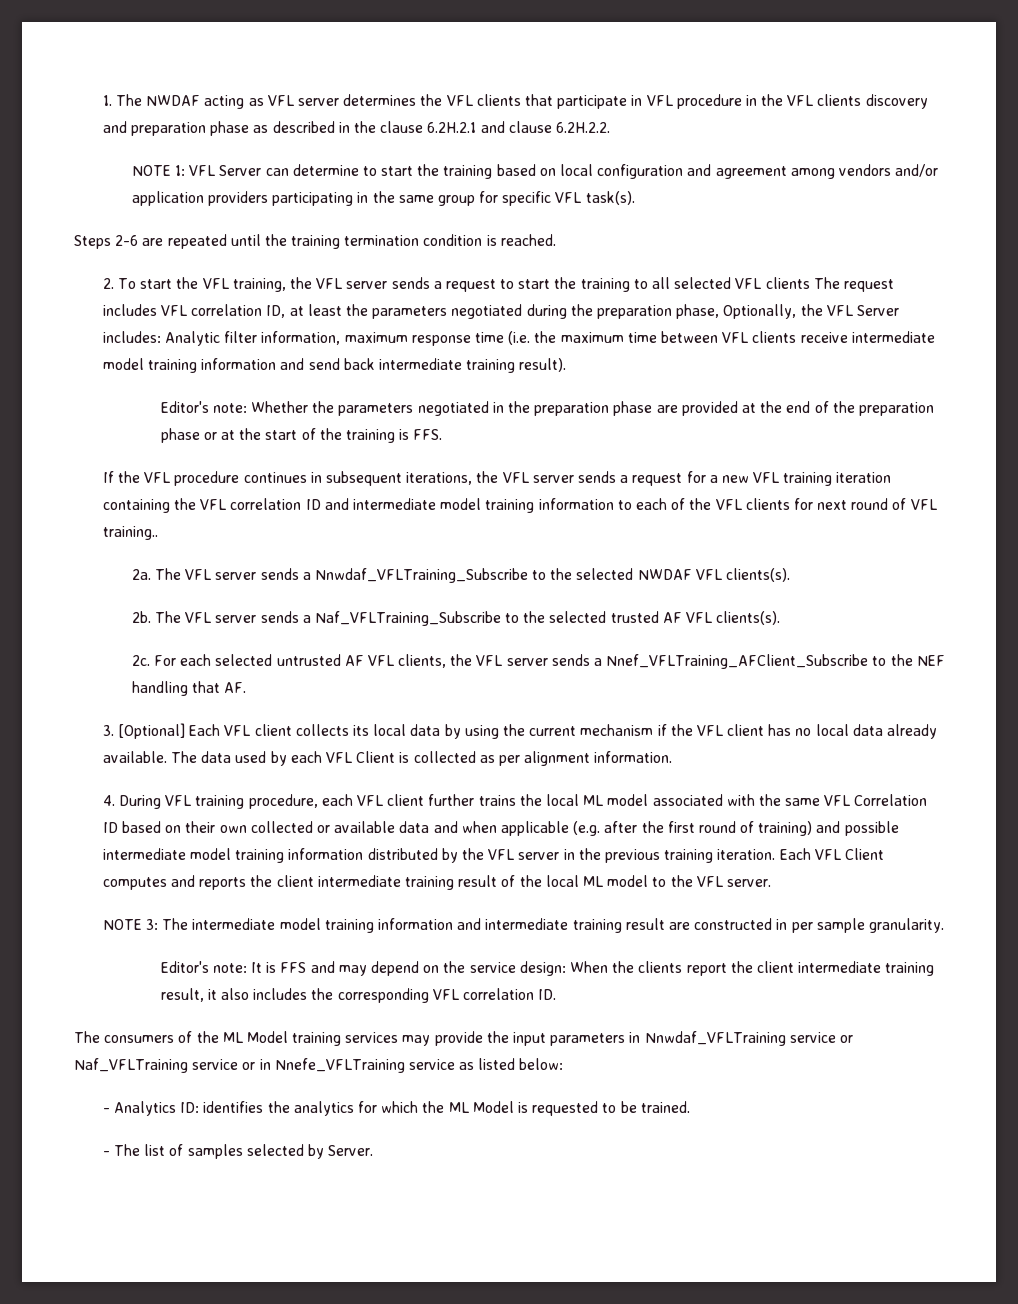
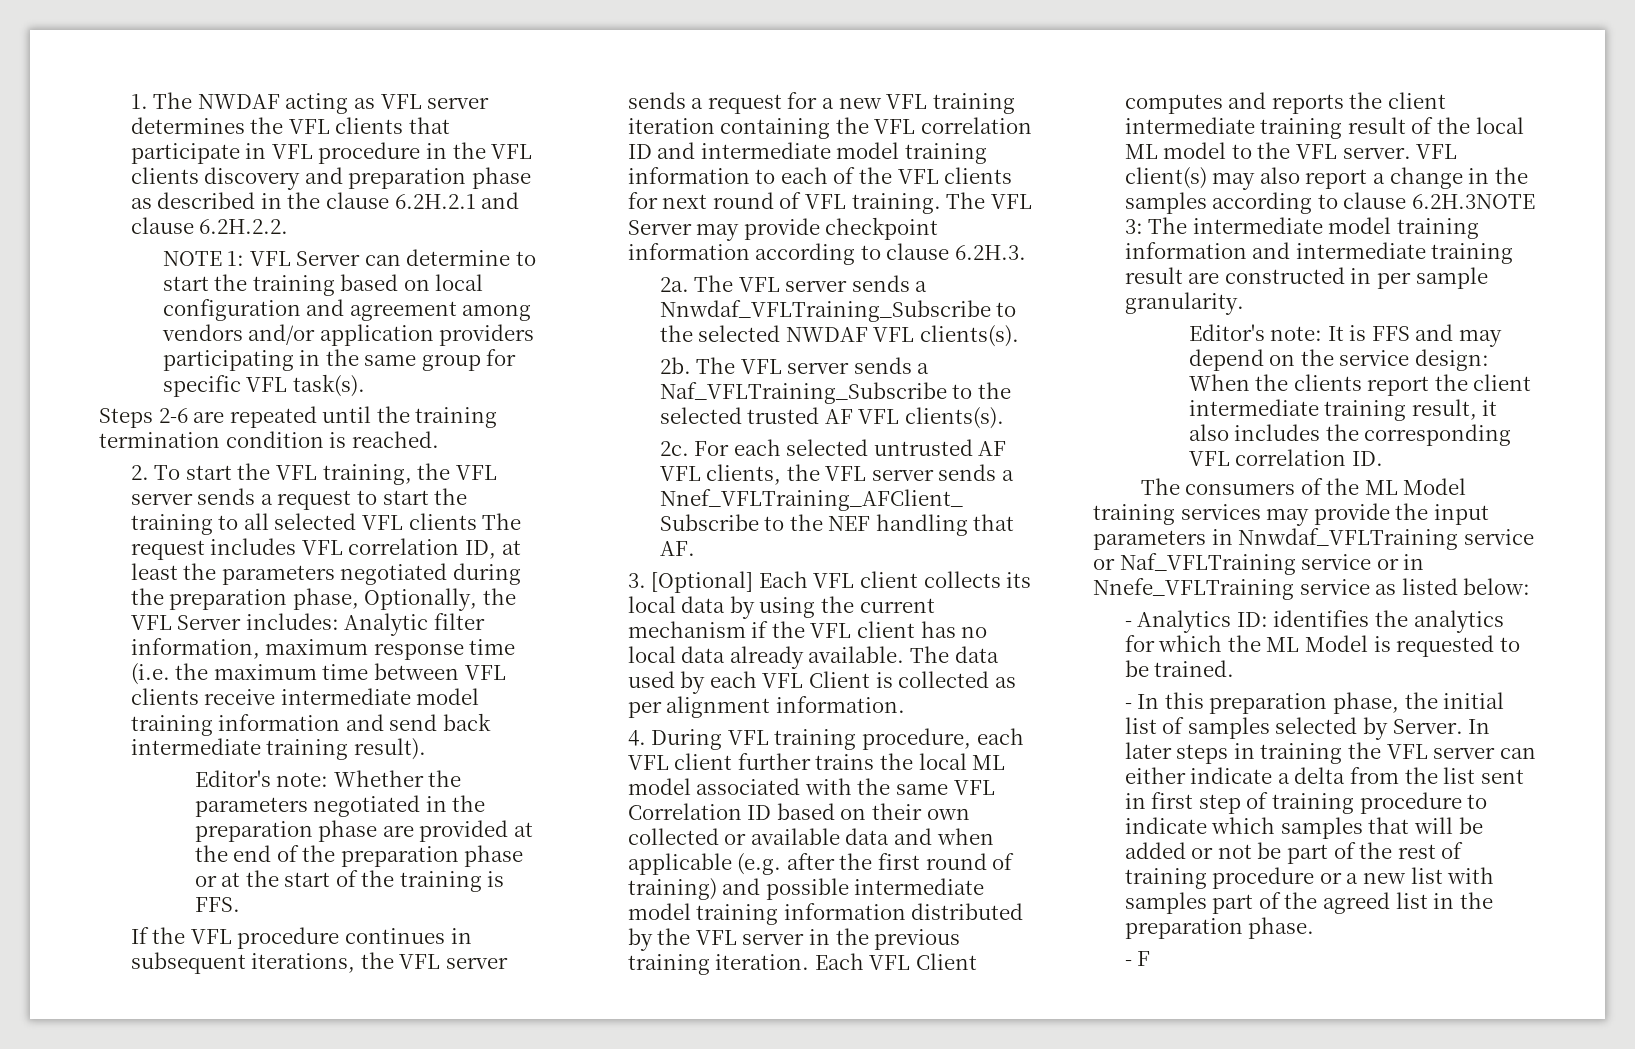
[102,526,158,540] training.. -> [851,192,1032,214] [627,217,939,241] [627,243,1026,265] training. The VFL Server may provide checkpoint information according to clause 6.2H.3.
[102,919,142,930] // NOTE -> [1416,144,1458,159] [1124,167,1528,190] [1124,192,1535,214] VFL client(s) may also report a change in the samples according to clause 6.2H.3NOTE
[114,1144,141,1156] The -> [1137,692,1505,714] In this preparation phase, the initial
(374, 1150) none -> [1468,719,1491,734] [1124,742,1536,764] [1124,767,1524,784] [1124,792,1488,814] [1124,817,1483,839] [1124,842,1464,864] [1124,867,1495,889] [1124,892,1493,914] [1124,917,1315,939] [1124,951,1151,966] In later steps in training the VFL server can either indicate a delta from the list sent in first step of training procedure to indicate which samples that will be added or not be part of the rest of training procedure or a new list with samples part of the agreed list in the preparation phase. // - F

